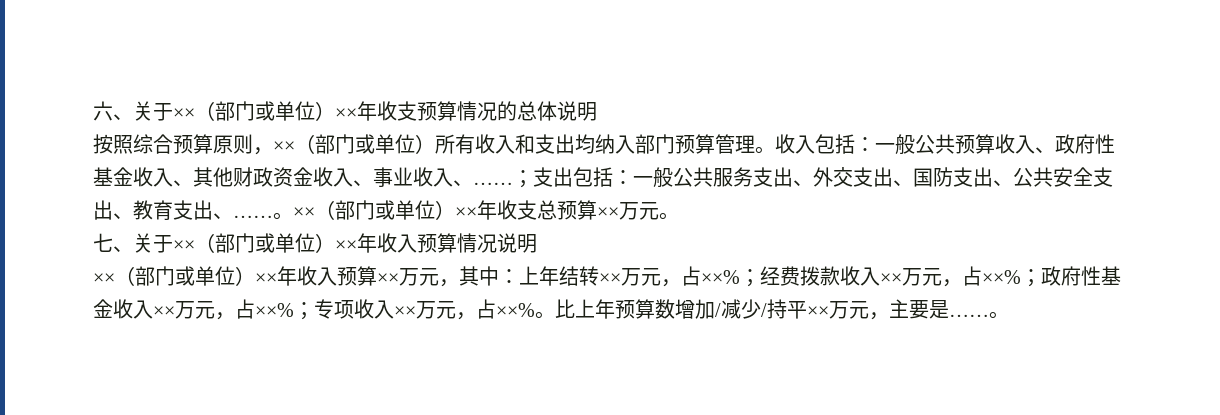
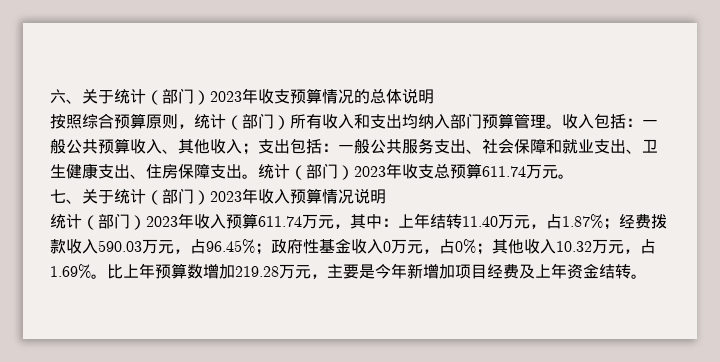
[173,101,357,121] ××（部门或单位）×× -> [114,88,242,105] 统计（部门）2023
[273,134,415,154] ××（部门或单位 -> [194,113,274,130] 统计（部门
[1055,134,1115,154] [93,167,513,187] 政府性基金收入、其他财政资金收入、事业收入、…… -> [178,139,242,154] 其他收入
[813,167,1113,187] [93,200,477,220] 外交支出、国防支出、公共安全支出、教育支出、……。××（部门或单位）×× -> [482,138,658,154] [50,163,386,180] 社会保障和就业支出、卫生健康支出、住房保障支出。统计（部门）2023
[597,207,619,218] ×× -> [482,166,526,177] 611.74
[173,233,357,253] ××（部门或单位）×× -> [114,188,242,205] 统计（部门）2023
[93,266,399,286] ××（部门或单位）××年收入预算×× -> [50,213,302,230] 统计（部门）2023年收入预算611.74
[599,266,740,287] ××万元，占××% -> [462,214,603,229] 11.40万元，占1.87%
[880,266,1021,287] ××万元，占××% -> [98,239,255,254] 590.03万元，占96.45%
[153,299,535,320] ××万元，占××%；专项收入××万元，占××% -> [383,239,656,255] [50,264,91,279] 0万元，占0%；其他收入10.32万元，占1.69%
[715,299,989,320] /减少/持平××万元，主要是…… -> [235,263,631,279] 219.28万元，主要是今年新增加项目经费及上年资金结转

